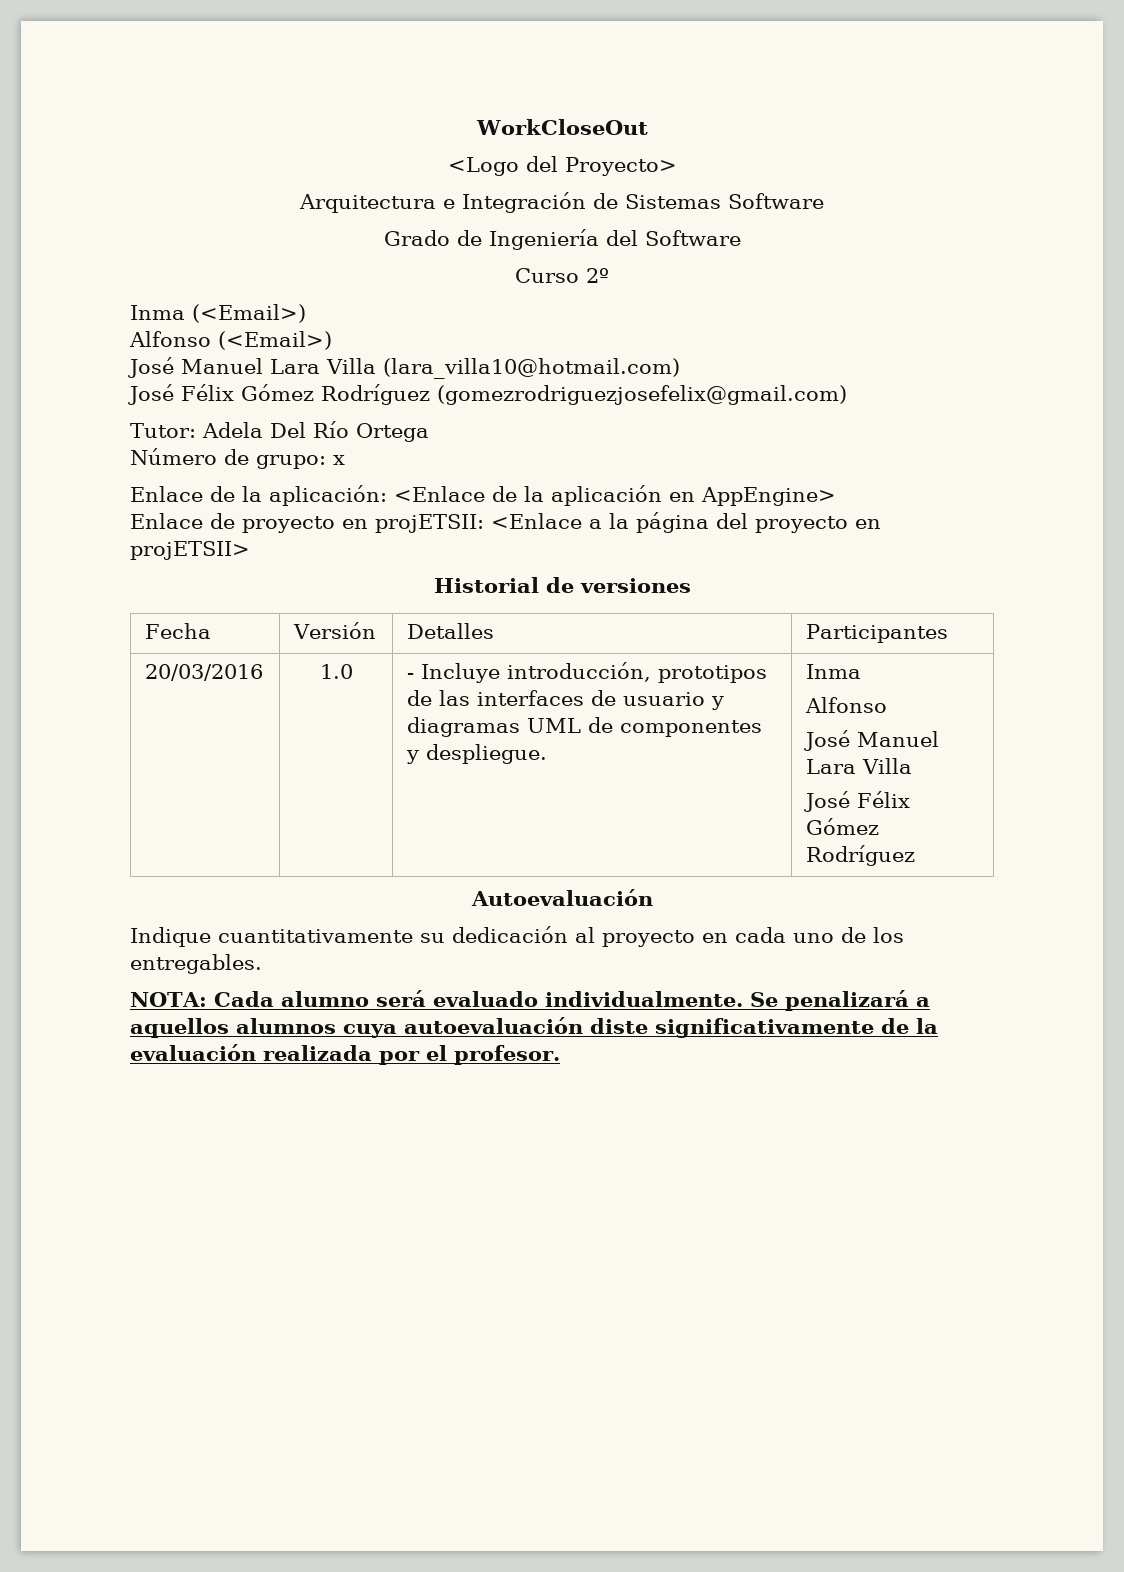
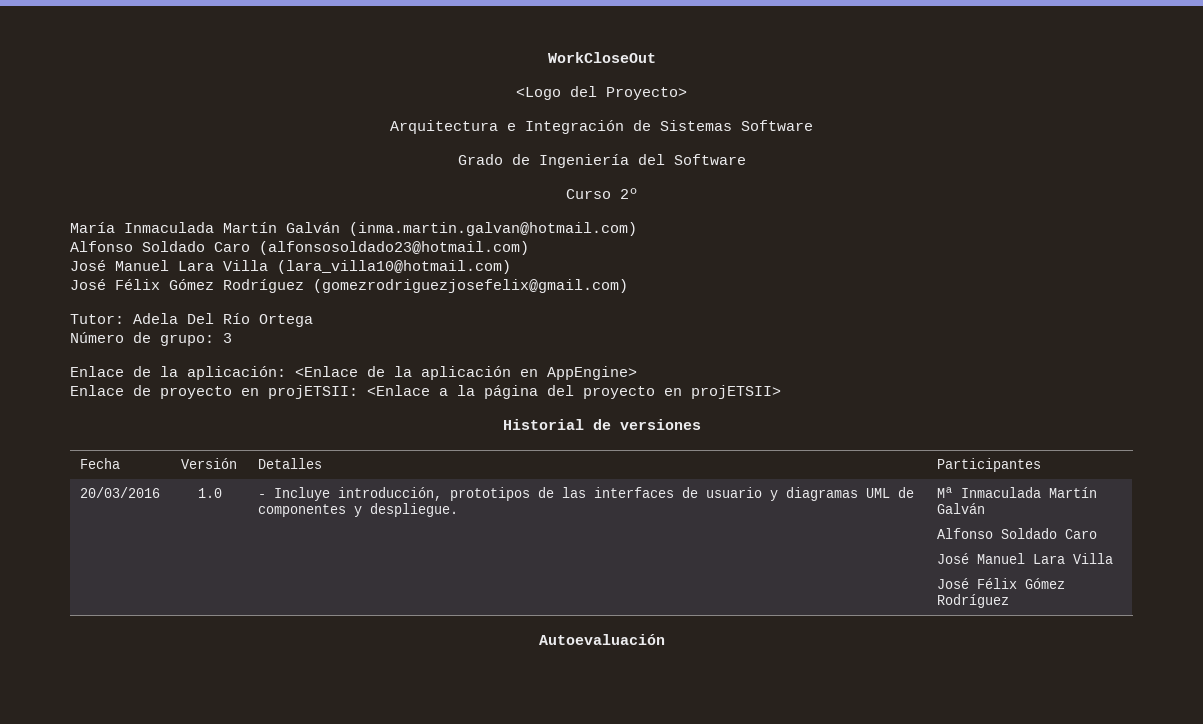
[130,304,306,323] [129,331,332,350] Inma (<Email>) // Alfonso (<Email>) -> [70,222,637,236] [70,241,529,255] María Inmaculada Martín Galván (inma.martin.galvan@hotmail.com) // Alfonso Soldado Caro (alfonsosoldado23@hotmail.com)
[333,455,345,465] x -> [223,333,232,343] 3
[806,664,862,679] [805,697,888,713] Inma // Alfonso -> [937,487,1098,498] [937,503,986,514] [937,528,1098,539] Mª Inmaculada Martín Galván // Alfonso Soldado Caro
[130,926,904,947] [130,954,262,974] [130,990,930,1011] [130,1017,938,1038] [130,1044,560,1065] // Indique cuantitativamente su dedicación al proyecto en cada uno de los entregables. // NOTA: Cada alumno será evaluado individualmente. Se penalizará a aquellos alumnos cuya autoevaluación diste significativamente de la evaluación realizada por el profesor. -> (665, 639) none

